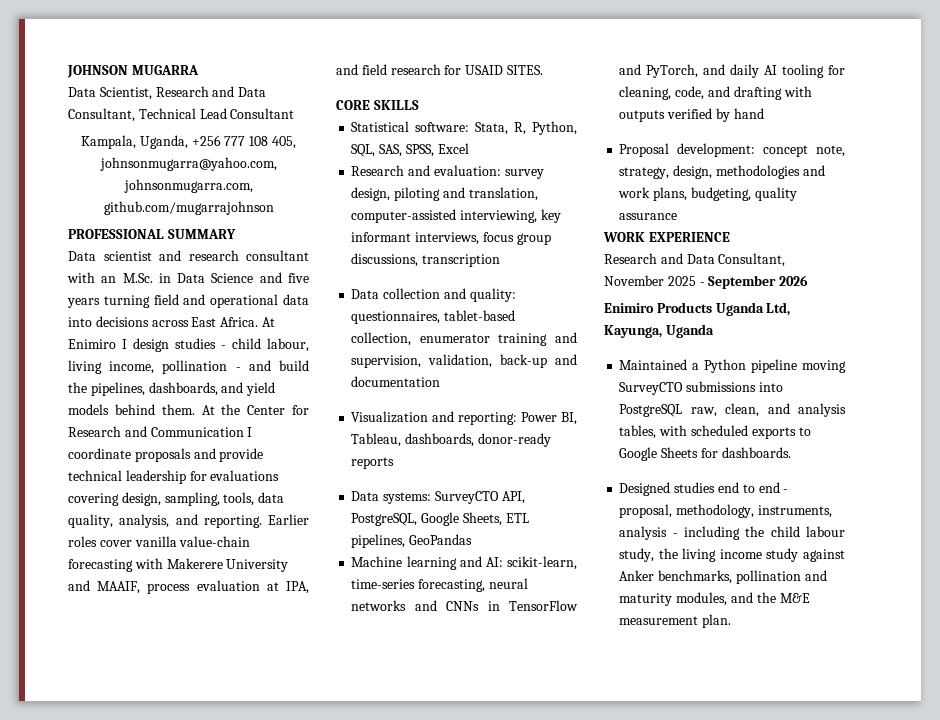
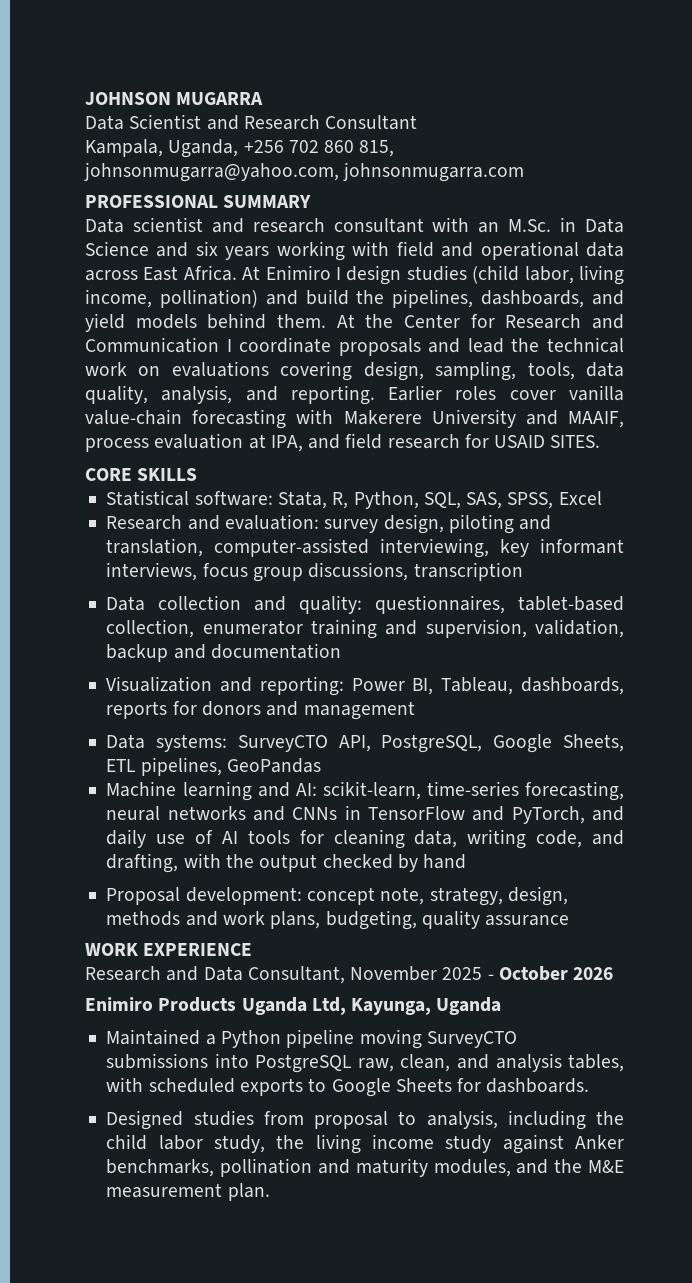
[99,86,267,100] [68,108,295,122] [81,135,296,149] [99,157,277,171] [123,179,253,193] [103,201,274,215] Scientist, Research and Data Consultant, Technical Lead Consultant // Kampala, Uganda, +256 777 108 405, johnsonmugarra@yahoo.com, johnsonmugarra.com, github.com/mugarrajohnson -> [129,114,418,130] [85,139,395,158] [84,162,525,182] Scientist and Research Consultant // Kampala, Uganda, +256 702 860 815, johnsonmugarra@yahoo.com, johnsonmugarra.com
[288,273,309,283] [67,295,150,308] five years turning -> [195,241,390,261] six years working with
[68,316,149,327] into decisions -> (625, 249) none
[221,338,309,352] [68,360,241,374] - child labour, living income, pollination - -> [472,265,624,285] [85,289,258,308] (child labor, living income, pollination)
[219,448,264,462] [68,470,207,484] provide technical leadership for -> [467,337,624,353] [85,362,161,376] lead the technical work on
[500,354,548,368] back-up -> [106,644,169,662] backup
[477,433,551,447] donor-ready -> (624, 686) none
(395, 463) none -> [172,701,415,720] for donors and management
[764,64,845,78] [619,86,812,100] [619,108,713,122] AI tooling for cleaning, code, and drafting with outputs verified -> [156,829,624,849] [106,853,393,873] use of AI tools for cleaning data, writing code, and drafting, with the output checked
[715,165,800,179] methodologies -> [106,911,181,926] methods
[708,275,777,289] September -> [498,966,568,981] October
[717,482,789,493] [619,504,832,518] [619,526,678,540] end to end - proposal, methodology, instruments, analysis - -> [263,1110,498,1129] from proposal to analysis,
[806,526,845,537] labour -> [158,1135,203,1150] labor

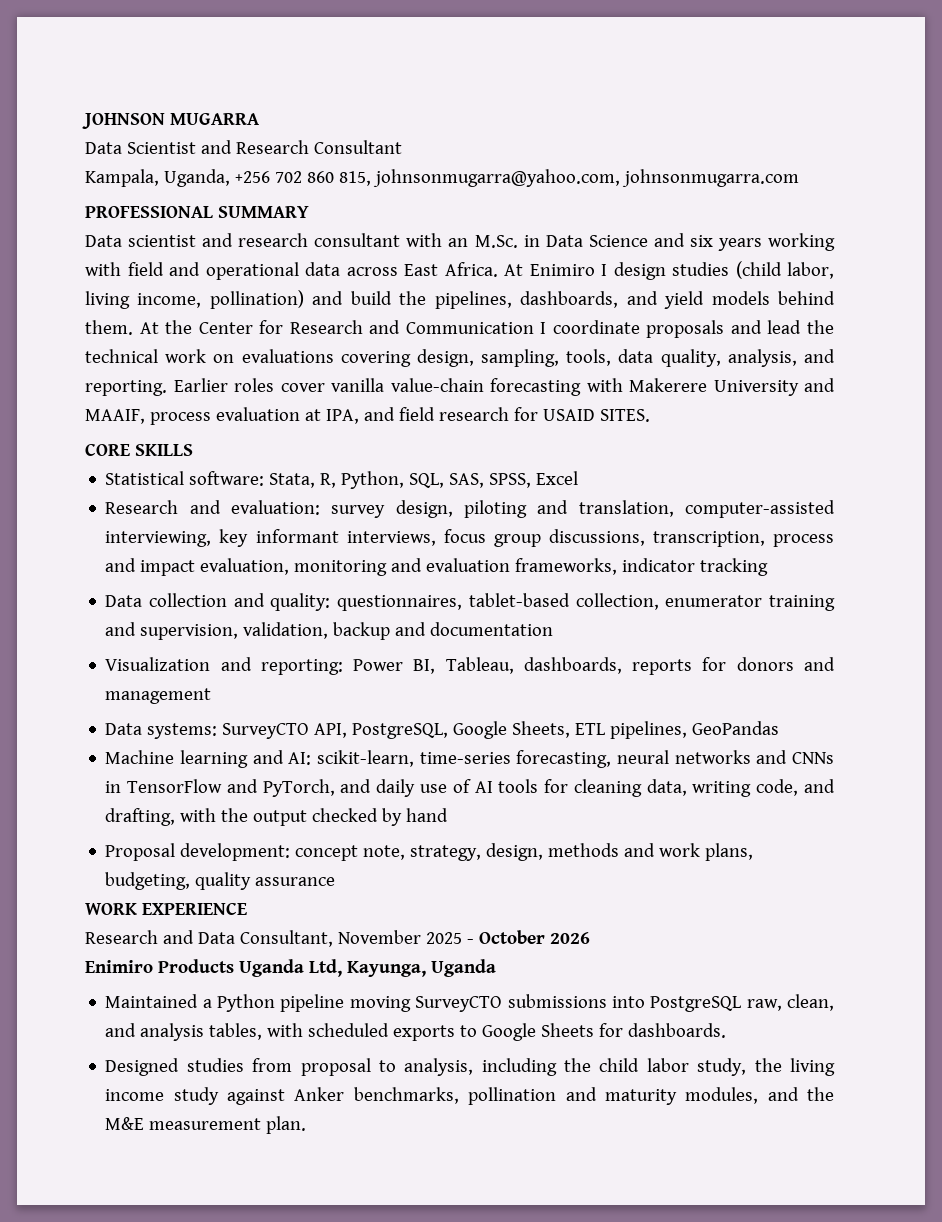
[413,562,523,581] transcription -> [652,531,834,547] [105,558,769,576] transcription, process and impact evaluation, monitoring and evaluation frameworks, indicator tracking

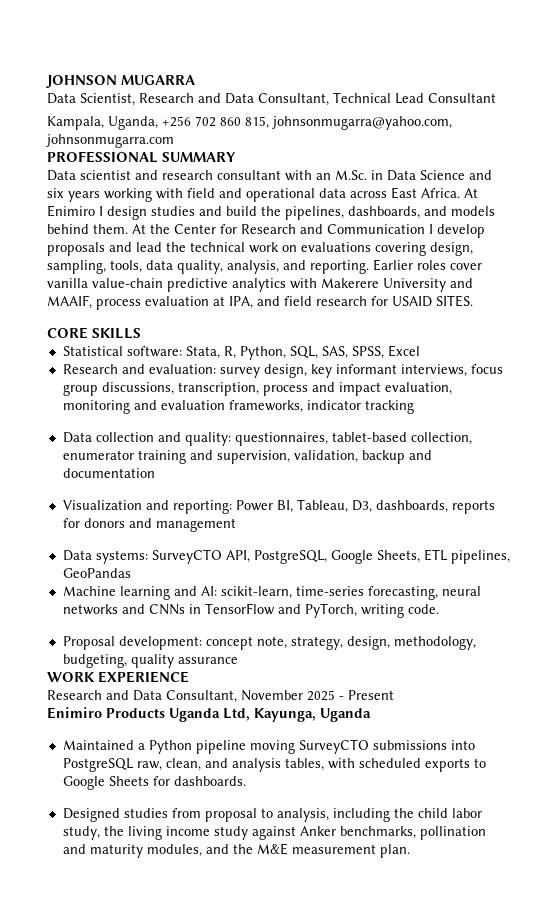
[126,140,309,154] Scientist and Research -> [80,92,424,106] Scientist, Research and Data Consultant, Technical Lead
[735,261,834,279] [85,290,304,309] (child labor, living income, pollination) -> (195, 211) none
[664,291,705,309] yield -> (447, 211) none
[552,320,640,334] coordinate -> [437,224,485,238] develop
[490,378,581,396] forecasting -> [167,278,286,292] predictive analytics
[464,500,835,518] [105,531,212,547] piloting and translation, computer-assisted interviewing, -> (307, 371) none
(514, 665) none -> [351,500,372,513] D3,
[340,779,835,797] [105,808,449,826] and daily use of AI tools for cleaning data, writing code, and drafting, with the output checked by hand -> [360,604,439,618] writing code.
[548,843,754,861] methods and work plans, -> [393,636,476,650] methodology,
[478,930,590,944] October 2026 -> [348,690,394,700] Present

